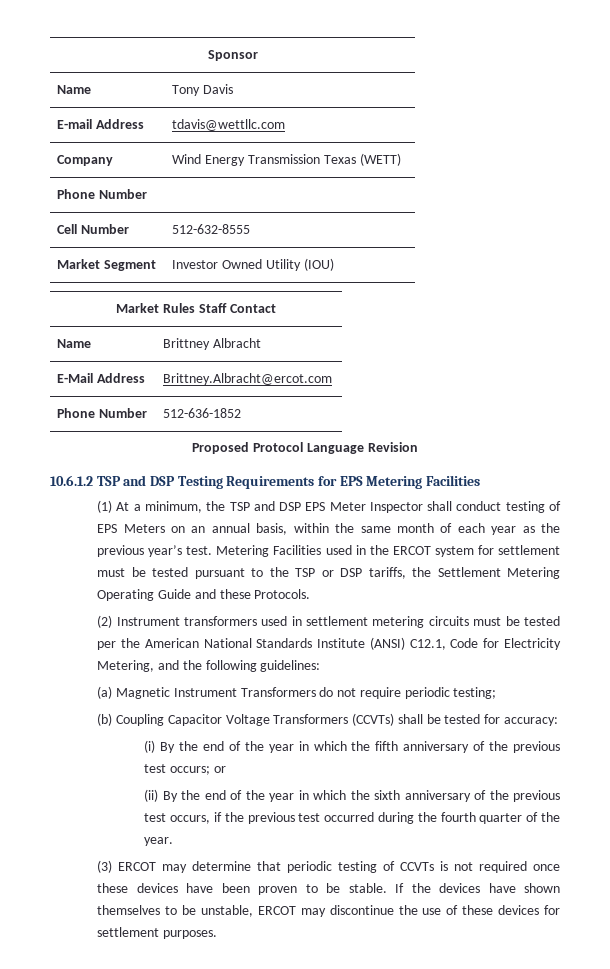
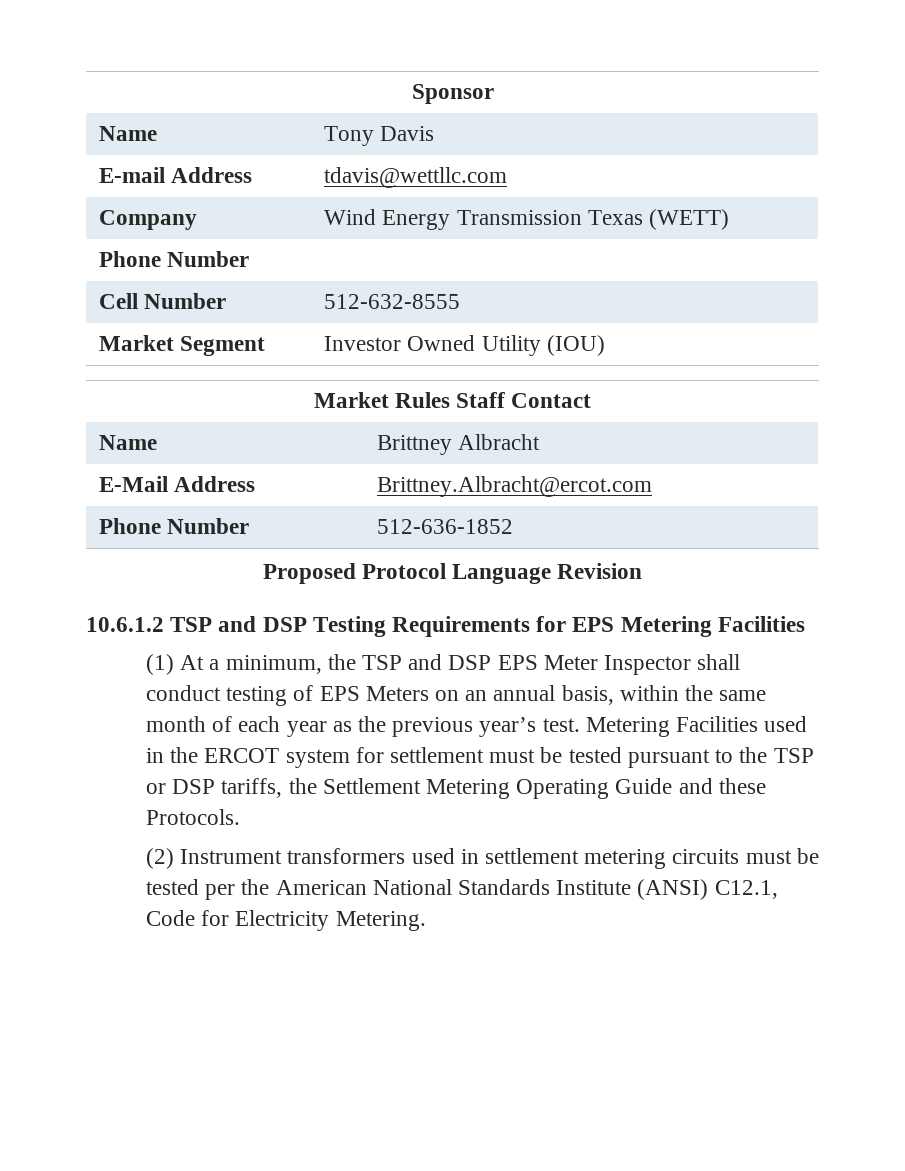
[97,660,321,672] [97,686,497,699] [97,713,558,726] [144,740,560,753] [144,764,226,775] [144,789,561,802] [144,812,560,824] [144,837,174,846] [97,860,560,873] [97,883,560,895] [97,905,561,917] [97,927,217,939] Metering, and the following guidelines: // (a) Magnetic Instrument Transformers do not require periodic testing; // (b) Coupling Capacitor Voltage Transformers (CCVTs) shall be tested for accuracy: // (i) By the end of the year in which the fifth anniversary of the previous test occurs; or // (ii) By the end of the year in which the sixth anniversary of the previous test occurs, if the previous test occurred during the fourth quarter of the year. // (3) ERCOT may determine that periodic testing of CCVTs is not required once these devices have been proven to be stable. If the devices have shown themselves to be unstable, ERCOT may discontinue the use of these devices for settlement purposes. -> [335,911,426,931] Metering.

